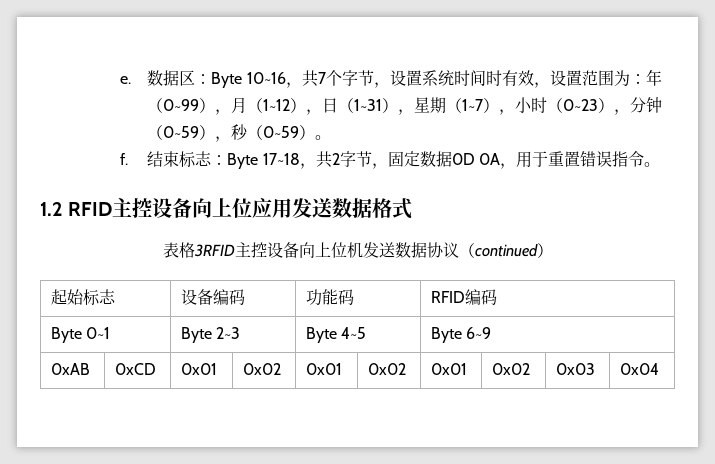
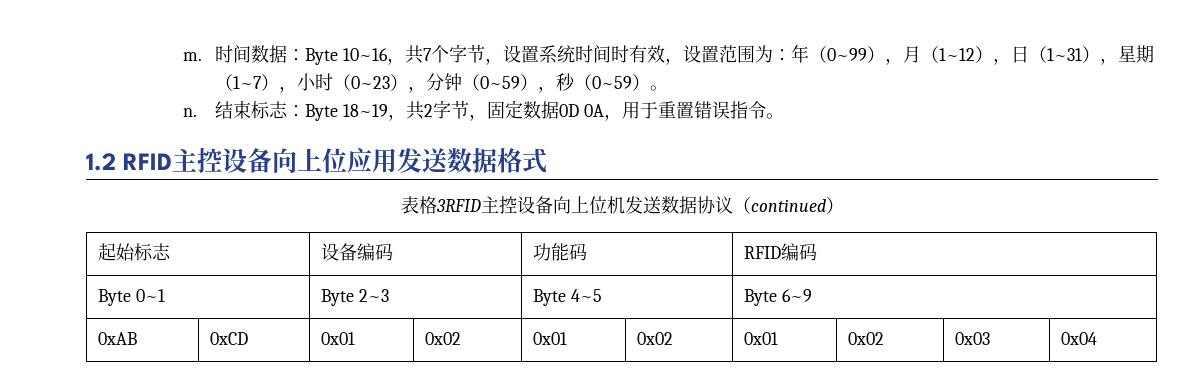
[120,70,196,86] e.数据区 -> [183,45,288,63] m.时间数据
[120,153,129,165] f. -> [183,108,198,117] n.
[262,153,300,165] 17~18 -> [343,104,389,117] 18~19

